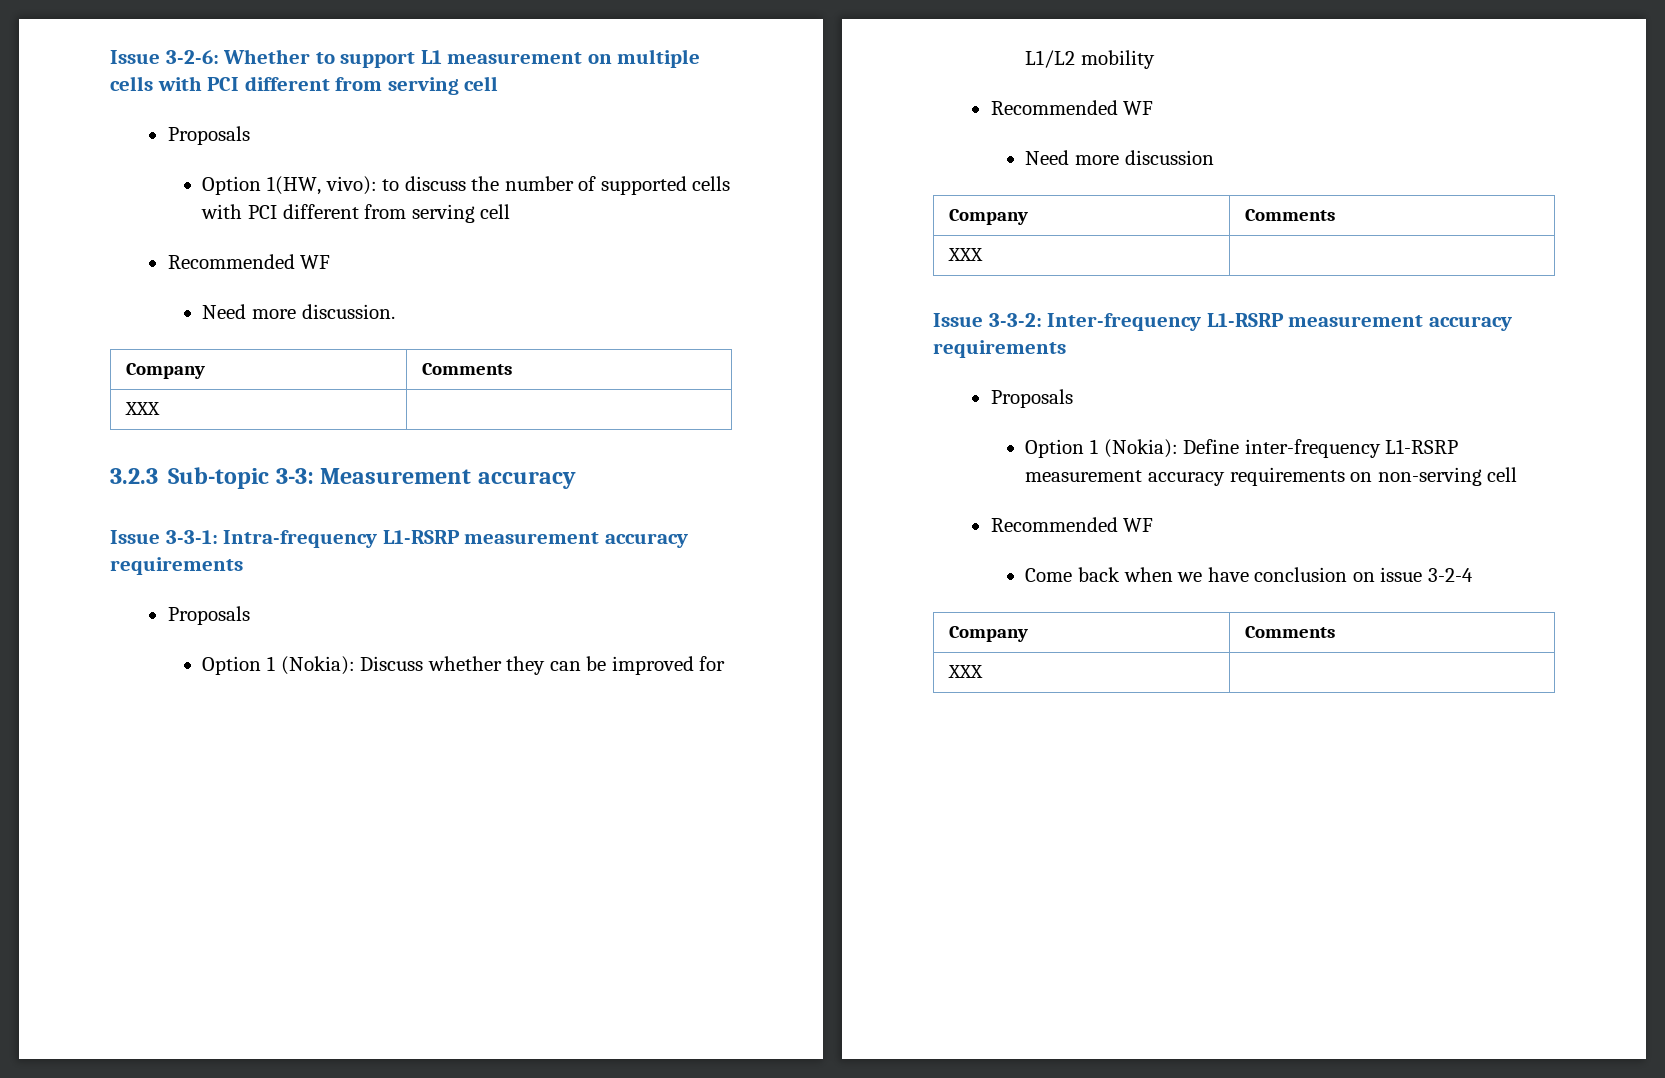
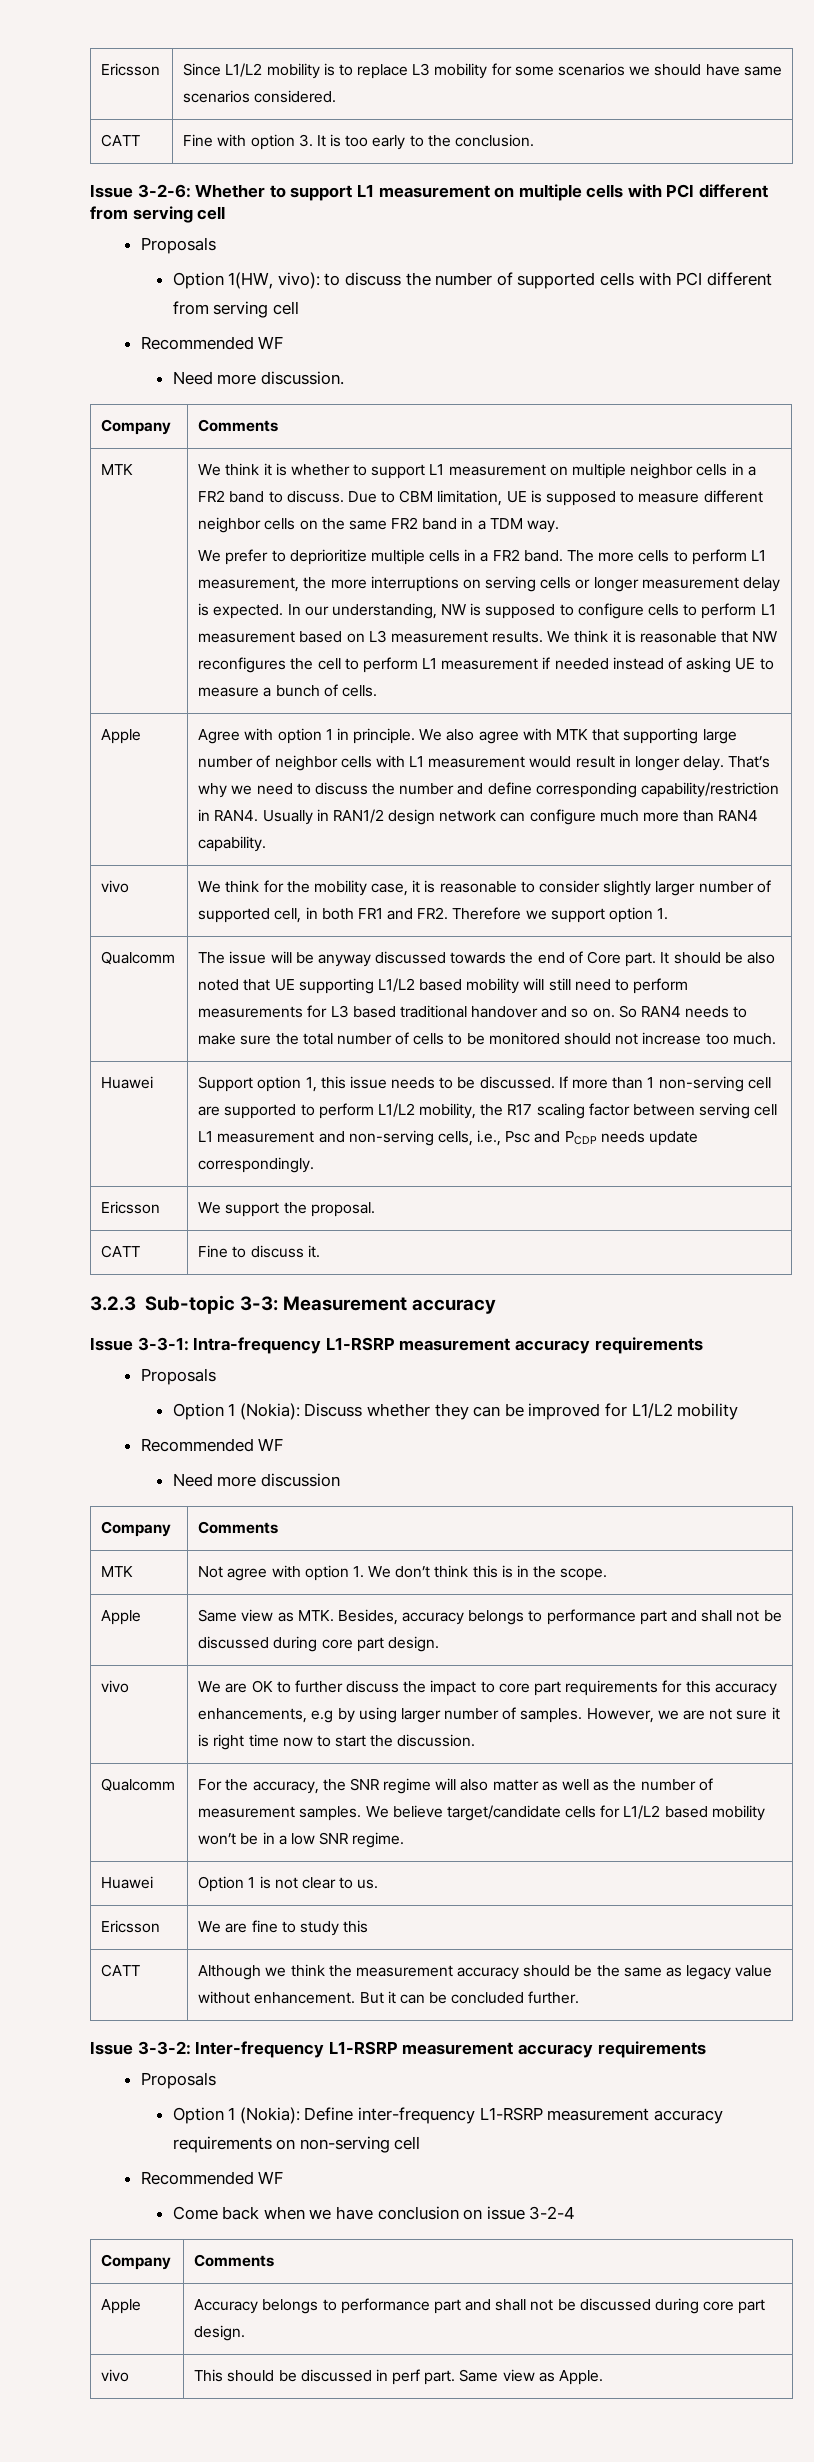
(110, 57) none -> [101,63,161,76] [183,63,782,79] [183,90,337,103] [101,134,141,147] [183,134,534,150] Ericsson | Since L1/L2 mobility is to replace L3 mobility for some scenarios we should have same scenarios considered. // CATT | Fine with option 3. It is too early to the conclusion. //
[125,402,161,415] XXX | -> [101,464,134,475] [198,463,756,479] [198,490,763,506] [198,517,559,533] [198,549,766,565] [198,576,780,592] [198,603,776,619] [198,630,778,643] [198,657,774,673] [198,684,377,697] [101,729,142,744] [198,728,737,744] [198,755,771,771] [198,782,779,798] [198,809,759,825] [198,836,267,852] [101,880,130,893] [198,880,771,896] [198,907,669,923] [101,951,176,965] [198,951,775,967] [198,978,689,994] [198,1005,748,1018] [198,1032,776,1045] [101,1076,154,1089] [198,1076,771,1092] [198,1103,778,1119] [198,1130,698,1146] [198,1157,315,1173] [101,1201,161,1214] [198,1202,375,1217] [101,1245,141,1258] [198,1245,320,1258] MTK | We think it is whether to support L1 measurement on multiple neighbor cells in a FR2 band to discuss. Due to CBM limitation, UE is supposed to measure different neighbor cells on the same FR2 band in a TDM way. // We prefer to deprioritize multiple cells in a FR2 band. The more cells to perform L1 measurement, the more interruptions on serving cells or longer measurement delay is expected. In our understanding, NW is supposed to configure cells to perform L1 measurement based on L3 measurement results. We think it is reasonable that NW reconfigures the cell to perform L1 measurement if needed instead of asking UE to measure a bunch of cells. // Apple | Agree with option 1 in principle. We also agree with MTK that supporting large number of neighbor cells with L1 measurement would result in longer delay. That’s why we need to discuss the number and define corresponding capability/restriction in RAN4. Usually in RAN1/2 design network can configure much more than RAN4 capability. // vivo | We think for the mobility case, it is reasonable to consider slightly larger number of supported cell, in both FR1 and FR2. Therefore we support option 1. // Qualcomm | The issue will be anyway discussed towards the end of Core part. It should be also noted that UE supporting L1/L2 based mobility will still need to perform measurements for L3 based traditional handover and so on. So RAN4 needs to make sure the total number of cells to be monitored should not increase too much. // Huawei | Support option 1, this issue needs to be discussed. If more than 1 non-serving cell are supported to perform L1/L2 mobility, the R17 scaling factor between serving cell L1 measurement and non-serving cells, i.e., Psc and PCDP needs update correspondingly. // Ericsson | We support the proposal. // CATT | Fine to discuss it.
[948,248,984,261] XXX | -> [101,1566,134,1577] [198,1565,608,1581] [101,1610,142,1625] [198,1609,782,1625] [198,1636,439,1652] [101,1680,130,1693] [198,1680,777,1696] [198,1707,780,1723] [198,1734,476,1750] [101,1778,176,1792] [198,1778,713,1794] [198,1805,765,1821] [198,1832,405,1848] [101,1876,154,1889] [198,1876,379,1892] [101,1920,161,1933] [198,1920,369,1936] [101,1964,141,1977] [198,1964,773,1980] [198,1991,580,2004] MTK | Not agree with option 1. We don’t think this is in the scope. // Apple | Same view as MTK. Besides, accuracy belongs to performance part and shall not be discussed during core part design. // vivo | We are OK to further discuss the impact to core part requirements for this accuracy enhancements, e.g by using larger number of samples. However, we are not sure it is right time now to start the discussion. // Qualcomm | For the accuracy, the SNR regime will also matter as well as the number of measurement samples. We believe target/candidate cells for L1/L2 based mobility won’t be in a low SNR regime. // Huawei | Option 1 is not clear to us. // Ericsson | We are fine to study this // CATT | Although we think the measurement accuracy should be the same as legacy value without enhancement. But it can be concluded further.
[948,665,984,678] XXX | -> [101,2299,142,2314] [194,2298,766,2314] [194,2325,246,2341] [101,2369,130,2382] [194,2369,603,2385] Apple | Accuracy belongs to performance part and shall not be discussed during core part design. // vivo | This should be discussed in perf part. Same view as Apple.

